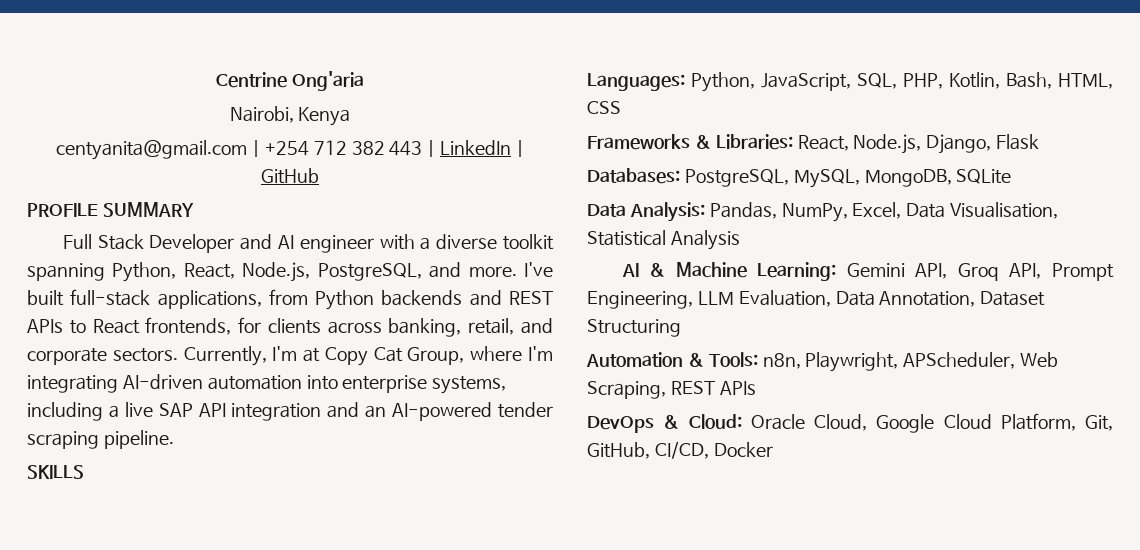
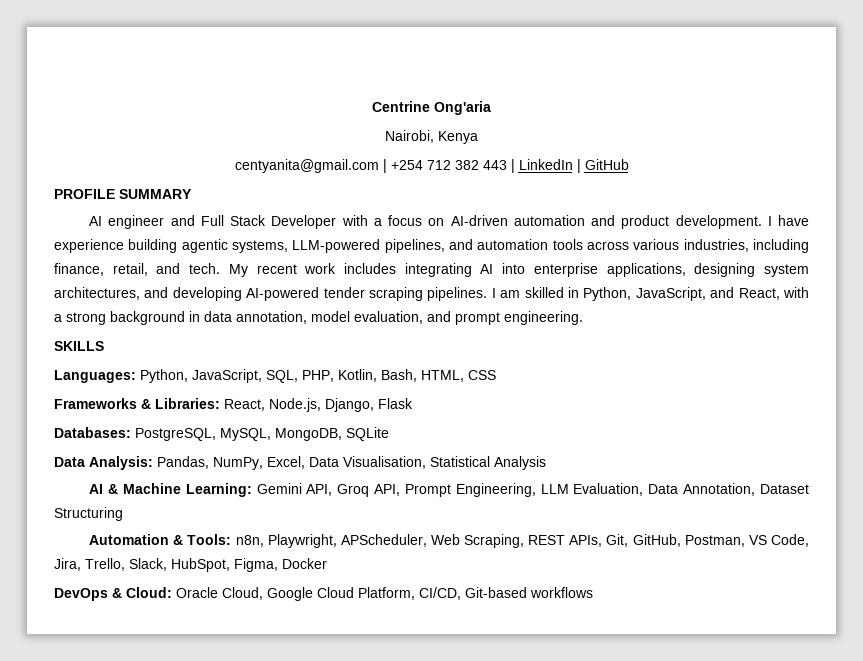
[62,234,555,253] [27,262,553,282] [27,289,554,310] [27,317,554,337] [27,346,553,366] [27,374,507,394] [27,402,553,421] [27,430,174,449] Full Stack Developer and AI engineer with a diverse toolkit spanning Python, React, Node.js, PostgreSQL, and more. I've built full-stack applications, from Python backends and REST APIs to React frontends, for clients across banking, retail, and corporate sectors. Currently, I'm at Copy Cat Group, where I'm integrating AI-driven automation into enterprise systems, including a live SAP API integration and an AI-powered tender scraping pipeline. -> [89,215,809,229] [54,239,810,253] [54,263,809,277] [54,287,809,301] [54,311,583,325] AI engineer and Full Stack Developer with a focus on AI-driven automation and product development. I have experience building agentic systems, LLM-powered pipelines, and automation tools across various industries, including finance, retail, and tech. My recent work includes integrating AI into enterprise applications, designing system architectures, and developing AI-powered tender scraping pipelines. I am skilled in Python, JavaScript, and React, with a strong background in data annotation, model evaluation, and prompt engineering.
[719,381,756,395] APIs -> [569,534,810,547] [54,558,327,572] APIs, Git, GitHub, Postman, VS Code, Jira, Trello, Slack, HubSpot, Figma, Docker
[1085,415,1113,431] [587,441,773,459] Git, GitHub, CI/CD, Docker -> [419,587,593,600] CI/CD, Git-based workflows

